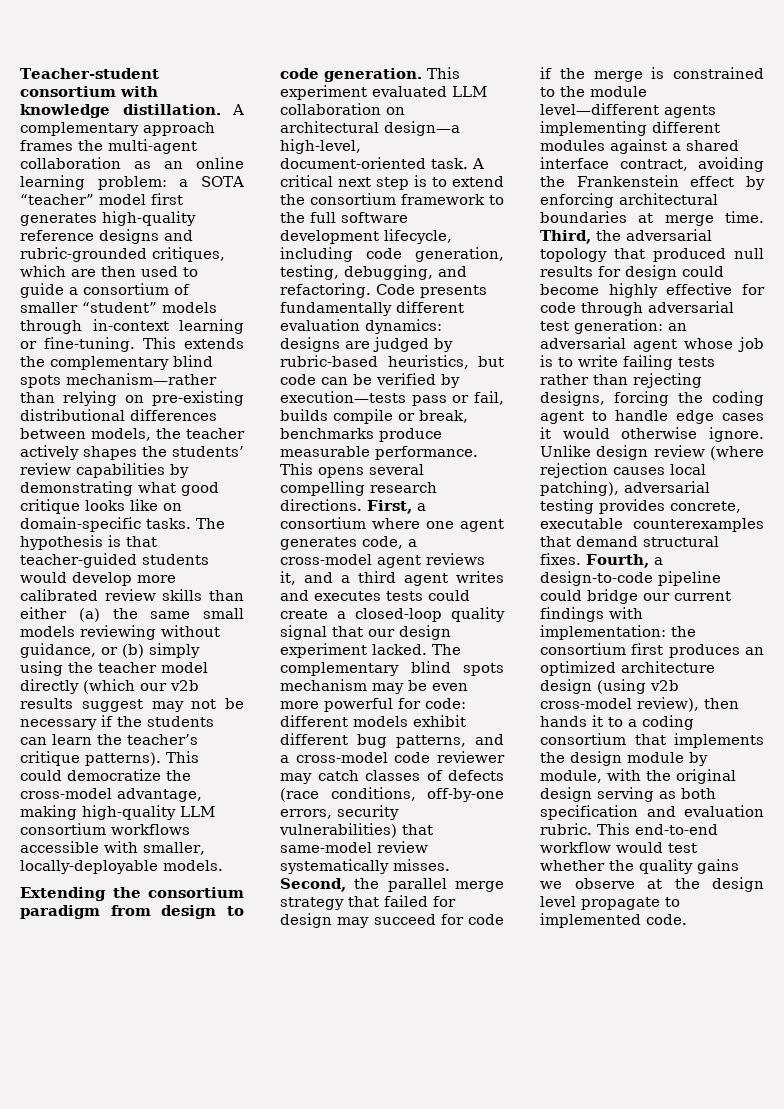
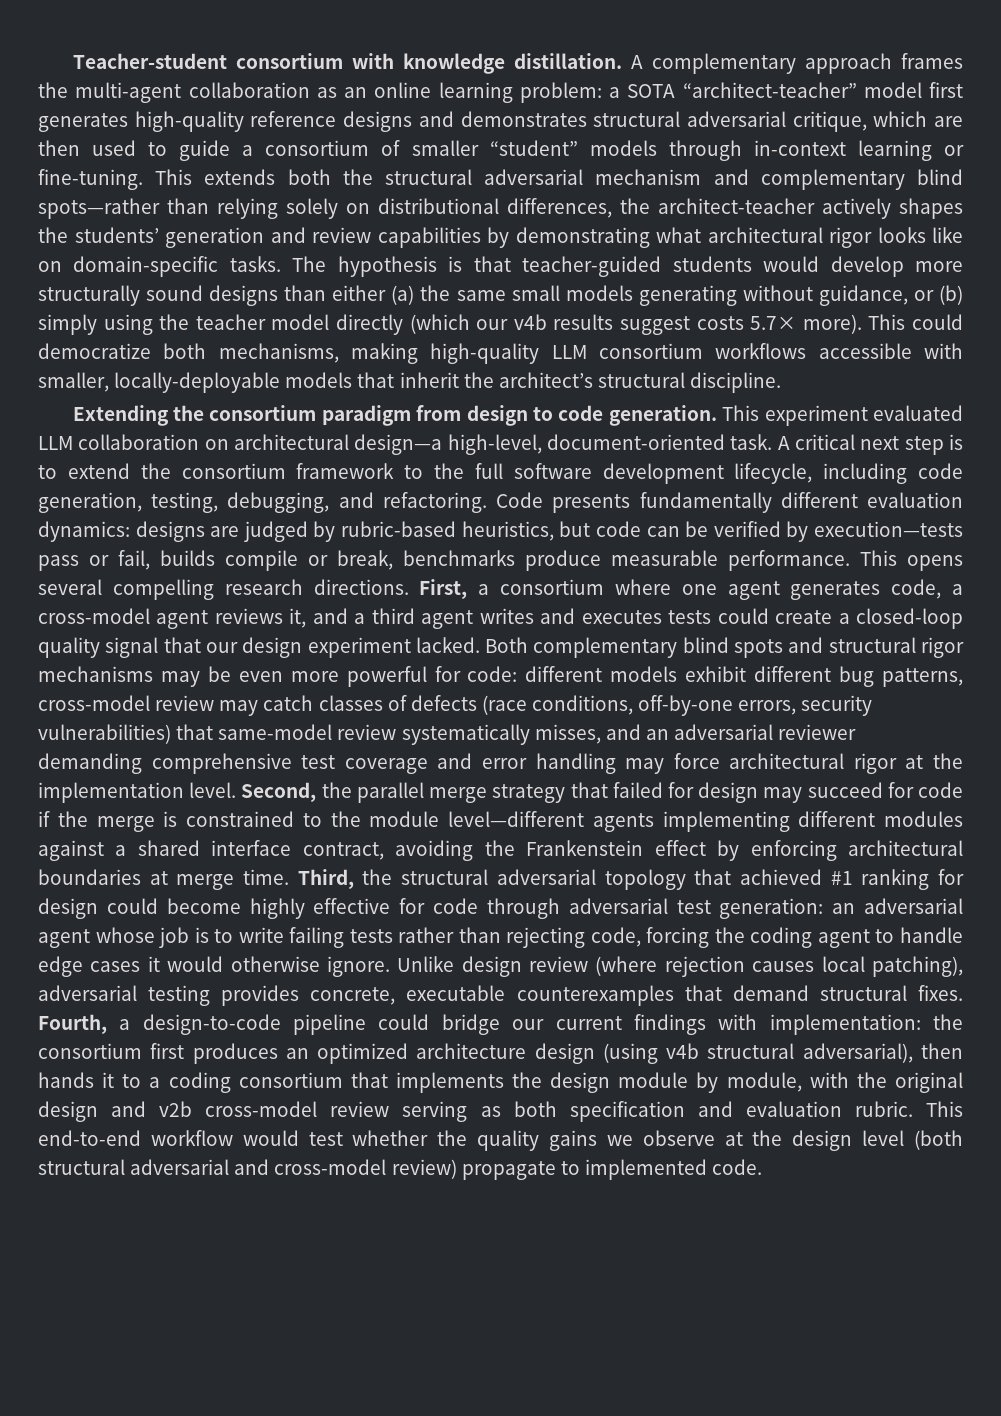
[20,194,94,205] “teacher” -> [682,82,857,98] “architect-teacher”
[20,247,225,262] rubric-grounded critiques, -> [460,111,867,132] demonstrates structural adversarial critique,
[20,355,213,370] [20,373,217,388] [20,391,244,406] [20,409,217,421] [20,428,245,441] the complementary blind spots mechanism—rather than relying on pre-existing distributional differences between models, the teacher -> [287,169,964,190] [38,198,815,219] both the structural adversarial mechanism and complementary blind spots—rather than relying solely on distributional differences, the architect-teacher
(244, 451) none -> [165,227,306,248] generation and
[181,482,219,496] [20,499,80,514] good critique -> [707,227,872,248] architectural rigor
[20,589,203,601] calibrated review skills -> [38,285,279,306] structurally sound designs
[80,625,156,640] reviewing -> [638,285,737,306] generating
[170,680,199,691] v2b -> [513,314,547,330] v4b
[151,698,244,712] [20,715,214,730] [20,734,198,745] [20,751,199,766] [20,769,191,781] [20,788,202,802] may not be necessary if the students can learn the teacher’s critique patterns). This could democratize the cross-model advantage, -> [696,314,964,334] [38,343,339,363] costs 5.7× more). This could democratize both mechanisms,
[163,860,223,871] models. -> [285,372,782,393] models that inherit the architect’s structural discipline.
[432,644,461,655] [280,661,504,676] [280,679,367,691] The complementary blind spots mechanism -> [485,637,964,658] [38,666,153,682] Both complementary blind spots and structural rigor mechanisms
[475,734,504,745] [280,751,505,763] and a cross-model code reviewer -> [38,695,215,711] cross-model review
[393,859,450,871] misses. -> [534,724,857,744] [38,753,964,774] [38,782,237,803] misses, and an adversarial reviewer demanding comprehensive test coverage and error handling may force architectural rigor at the implementation level.
(621, 235) none -> [401,869,489,885] structural
[653,248,764,262] [540,266,593,277] produced null results -> [739,869,930,890] achieved #1 ranking
[540,391,605,406] designs, -> [590,927,641,947] code,
[650,680,679,691] [540,697,699,712] v2b cross-model review), -> [666,1043,913,1063] v4b structural adversarial),
(592, 794) none -> [111,1101,390,1117] and v2b cross-model review
(576, 901) none -> [914,1130,964,1150] [38,1159,457,1179] (both structural adversarial and cross-model review)

